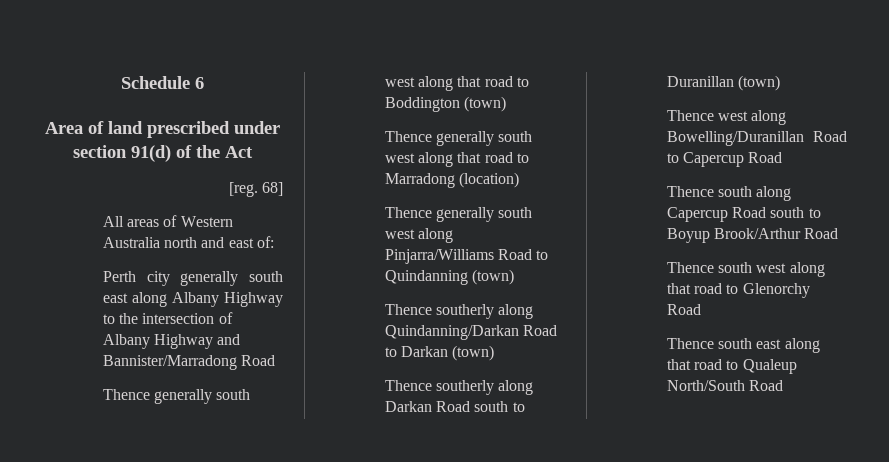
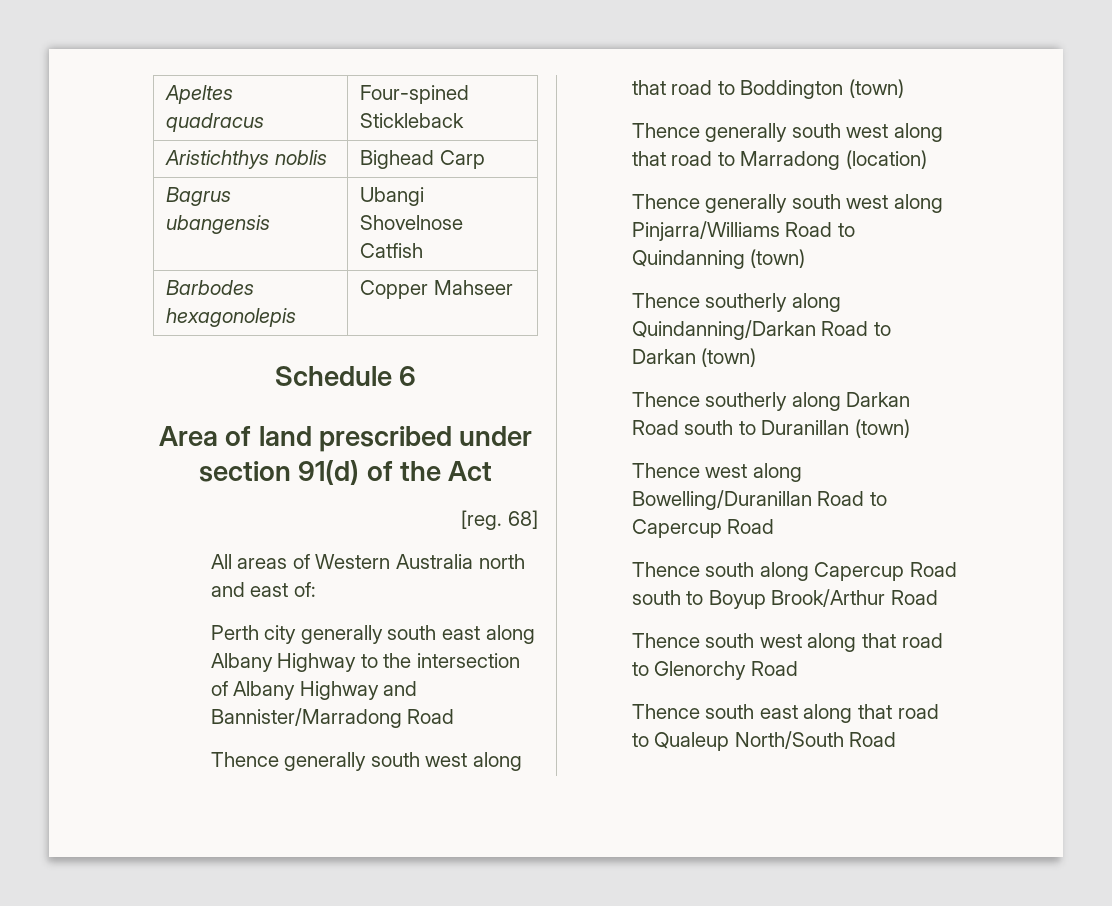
(121, 82) none -> [165,85,234,104] [166,113,265,132] [360,85,470,104] [360,113,465,128] [165,150,327,169] [360,150,485,169] [166,187,232,206] [166,215,271,234] [360,187,425,206] [360,215,464,230] [360,243,424,258] [166,280,255,295] [166,308,297,327] [360,280,513,299] Apeltes quadracus | Four-spined Stickleback // Aristichthys noblis | Bighead Carp // Bagrus ubangensis | Ubangi Shovelnose Catfish // Barbodes hexagonolepis | Copper Mahseer //

